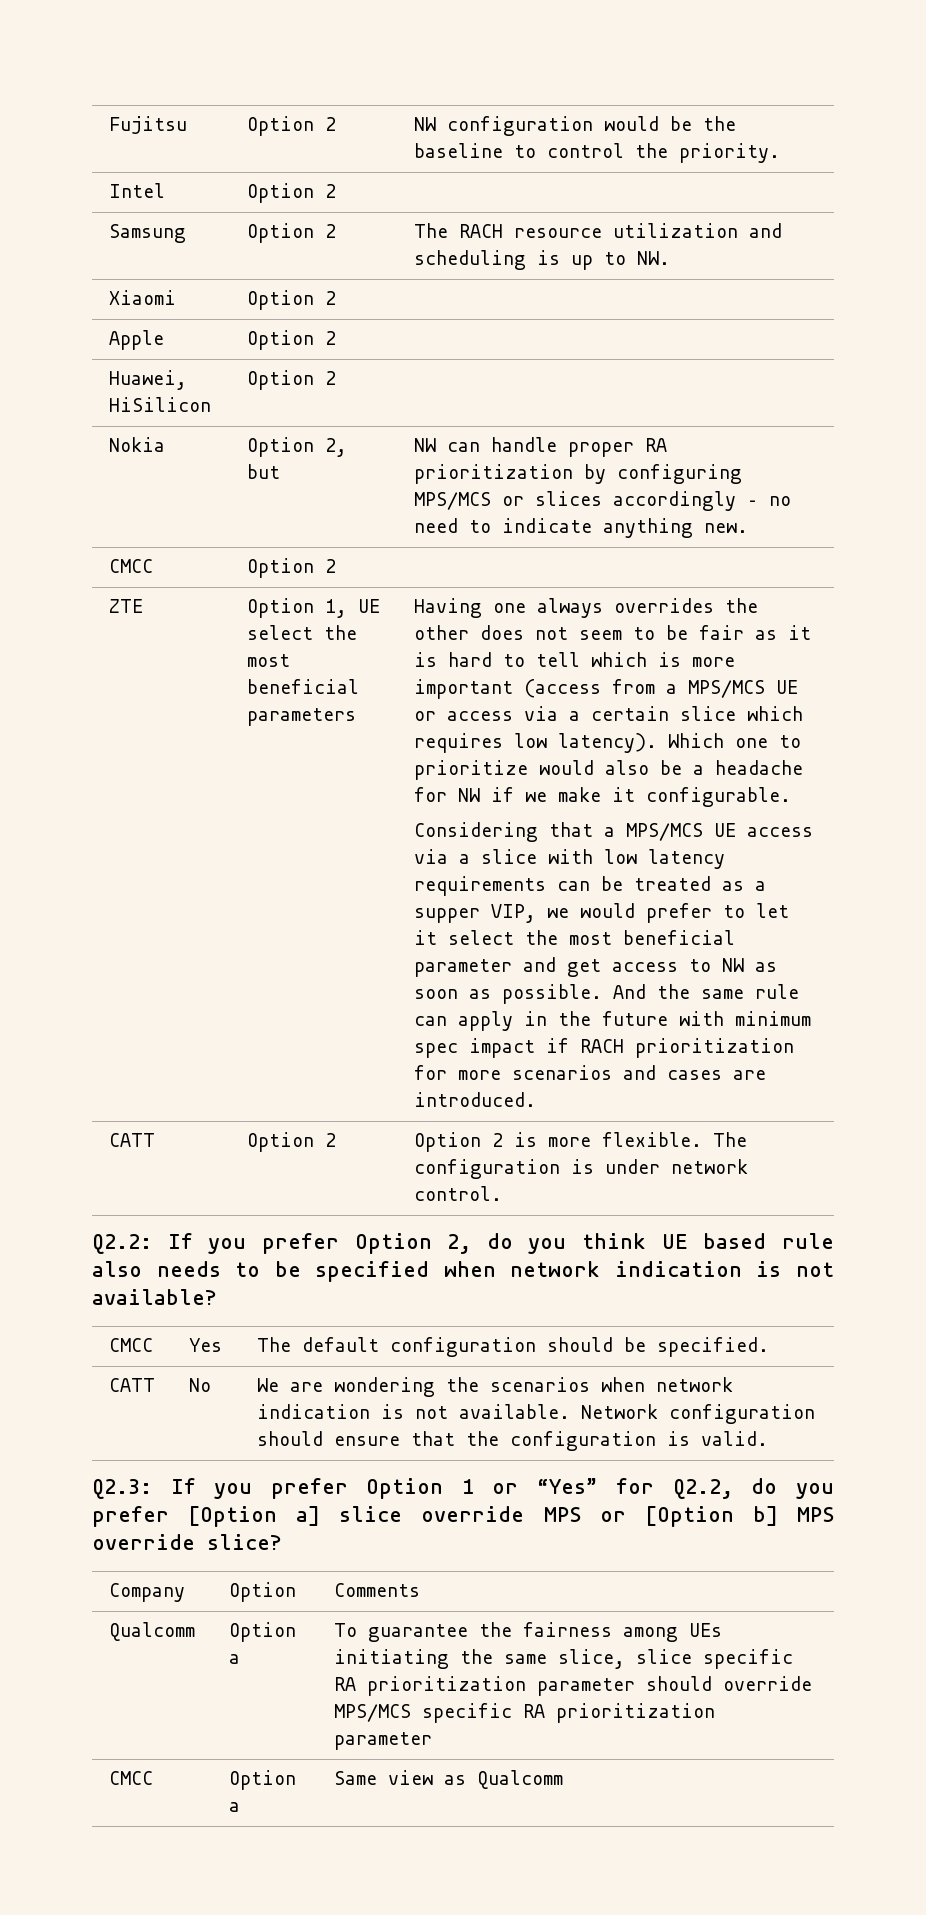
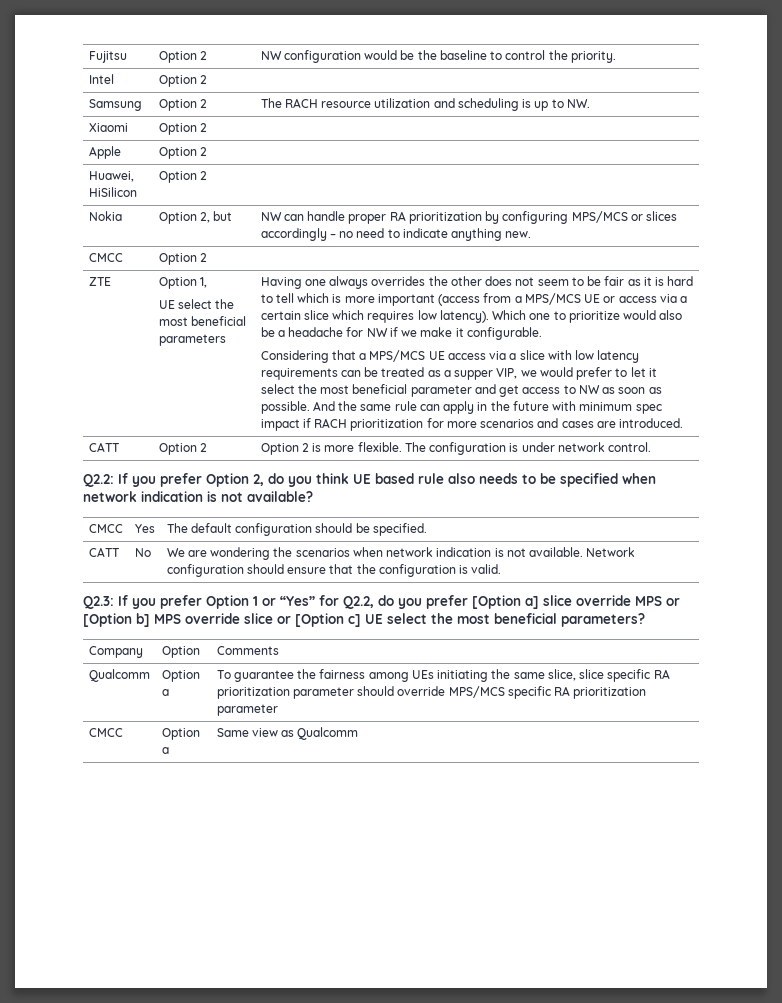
(347, 608) none -> (207, 282) //
[207,1534,282,1550] slice? -> [244,613,645,627] slice or [Option c] UE select the most beneficial parameters?

